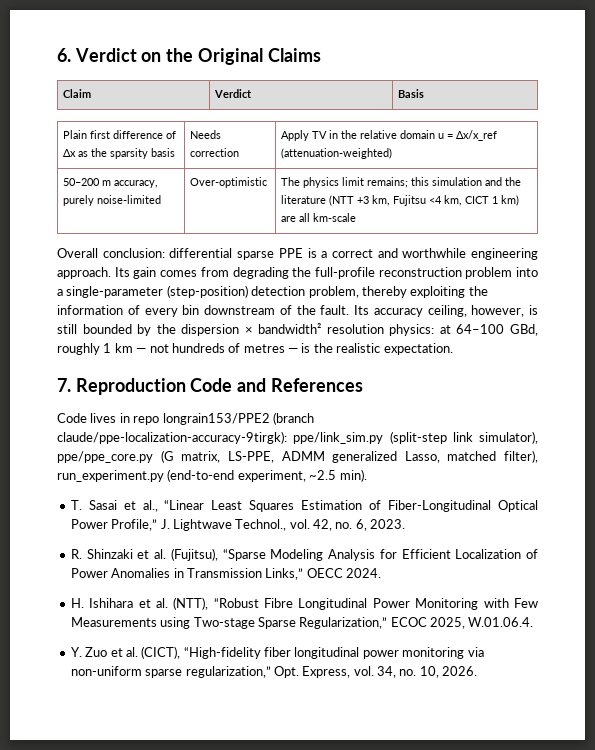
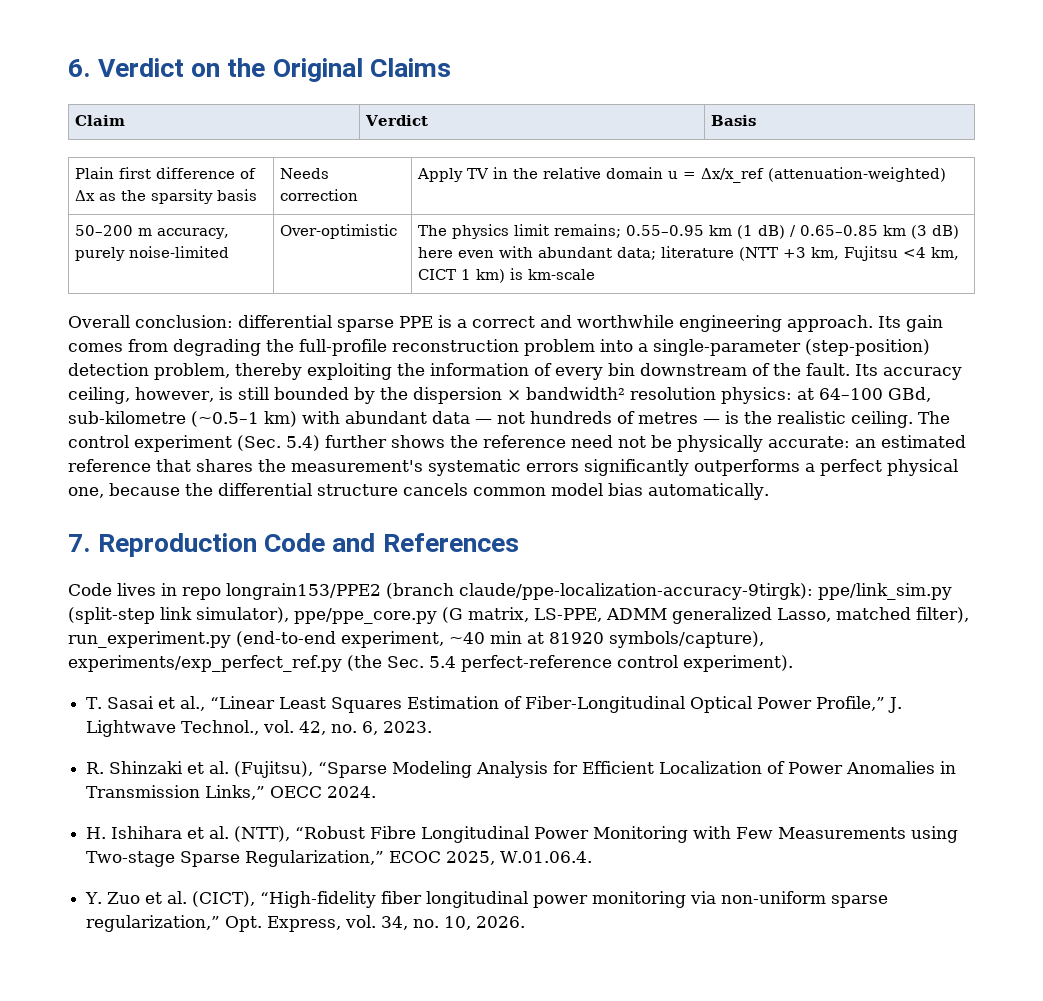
[410,177,521,186] this simulation and the -> [626,225,960,239] [418,246,657,260] 0.55–0.95 km (1 dB) / 0.65–0.85 km (3 dB) here even with abundant data;
[280,213,310,222] are all -> [510,268,524,280] is
[57,343,133,355] roughly 1 km -> [68,411,470,427] sub-kilometre (~0.5–1 km) with abundant data
[383,343,453,355] expectation. -> [851,411,950,428] [68,435,966,452] [68,459,958,476] [68,483,769,500] ceiling. The control experiment (Sec. 5.4) further shows the reference need not be physically accurate: an estimated reference that shares the measurement's systematic errors significantly outperforms a perfect physical one, because the differential structure cancels common model bias automatically.
[309,469,367,482] ~2.5 min). -> [449,631,764,648] [68,655,793,672] ~40 min at 81920 symbols/capture), experiments/exp_perfect_ref.py (the Sec. 5.4 perfect-reference control experiment).

